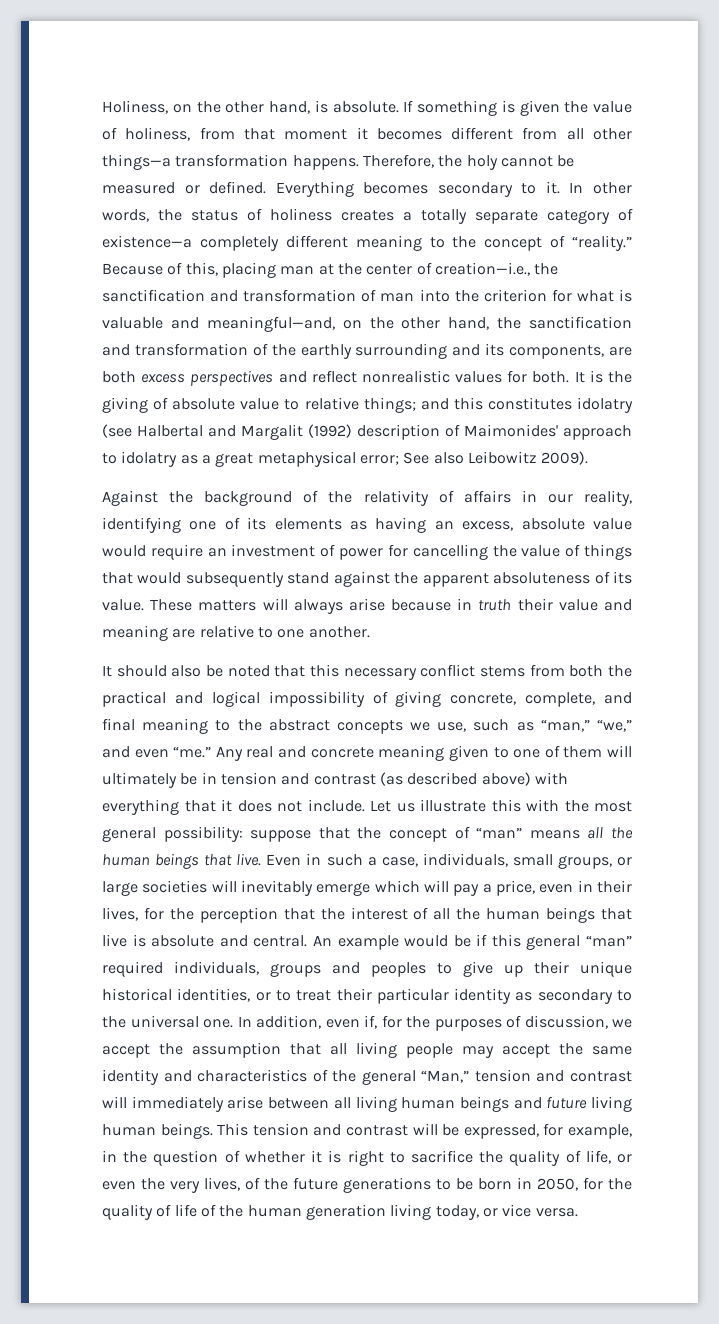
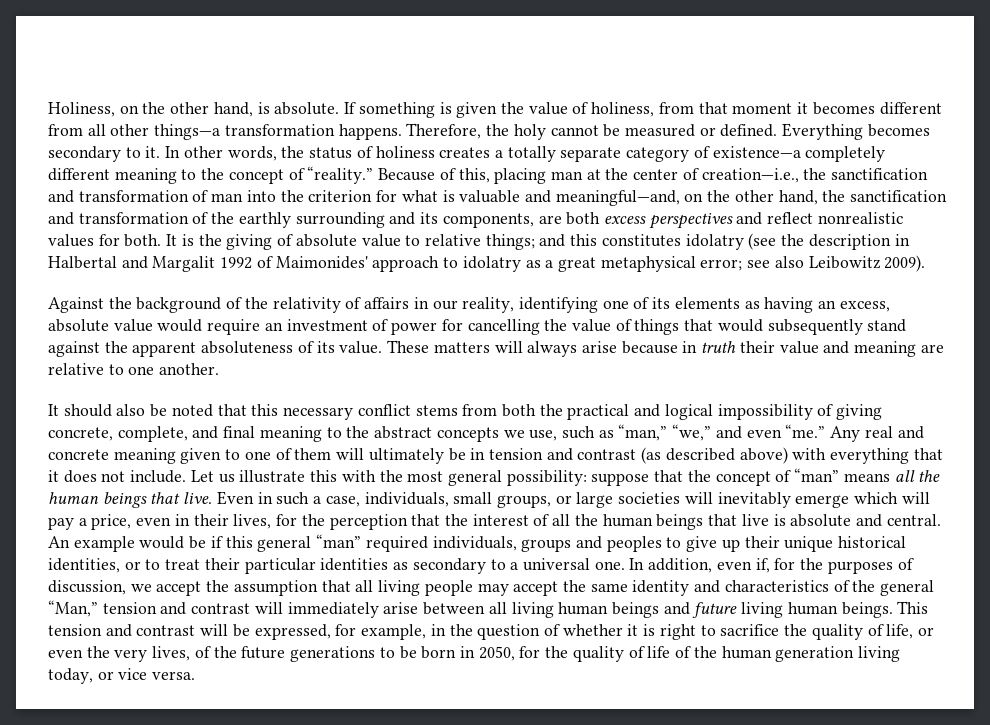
(132, 431) none -> [781,234,910,250] the description in
[308,424,440,440] (1992) description -> [220,257,253,269] 1992
[403,452,430,464] See -> [747,260,771,268] see
[454,988,512,1004] identity -> [320,558,389,571] identities
[102,1016,126,1028] the -> [510,562,519,570] a

